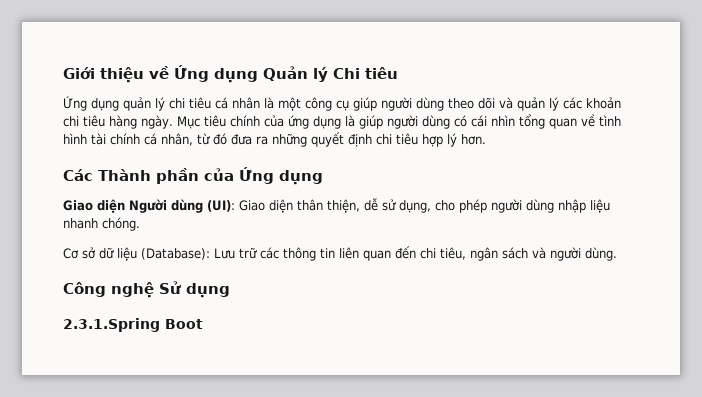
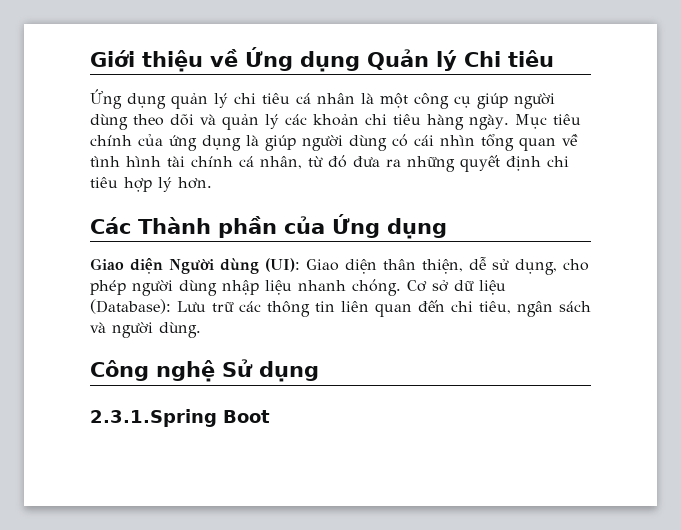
(140, 224) // -> (401, 287) none

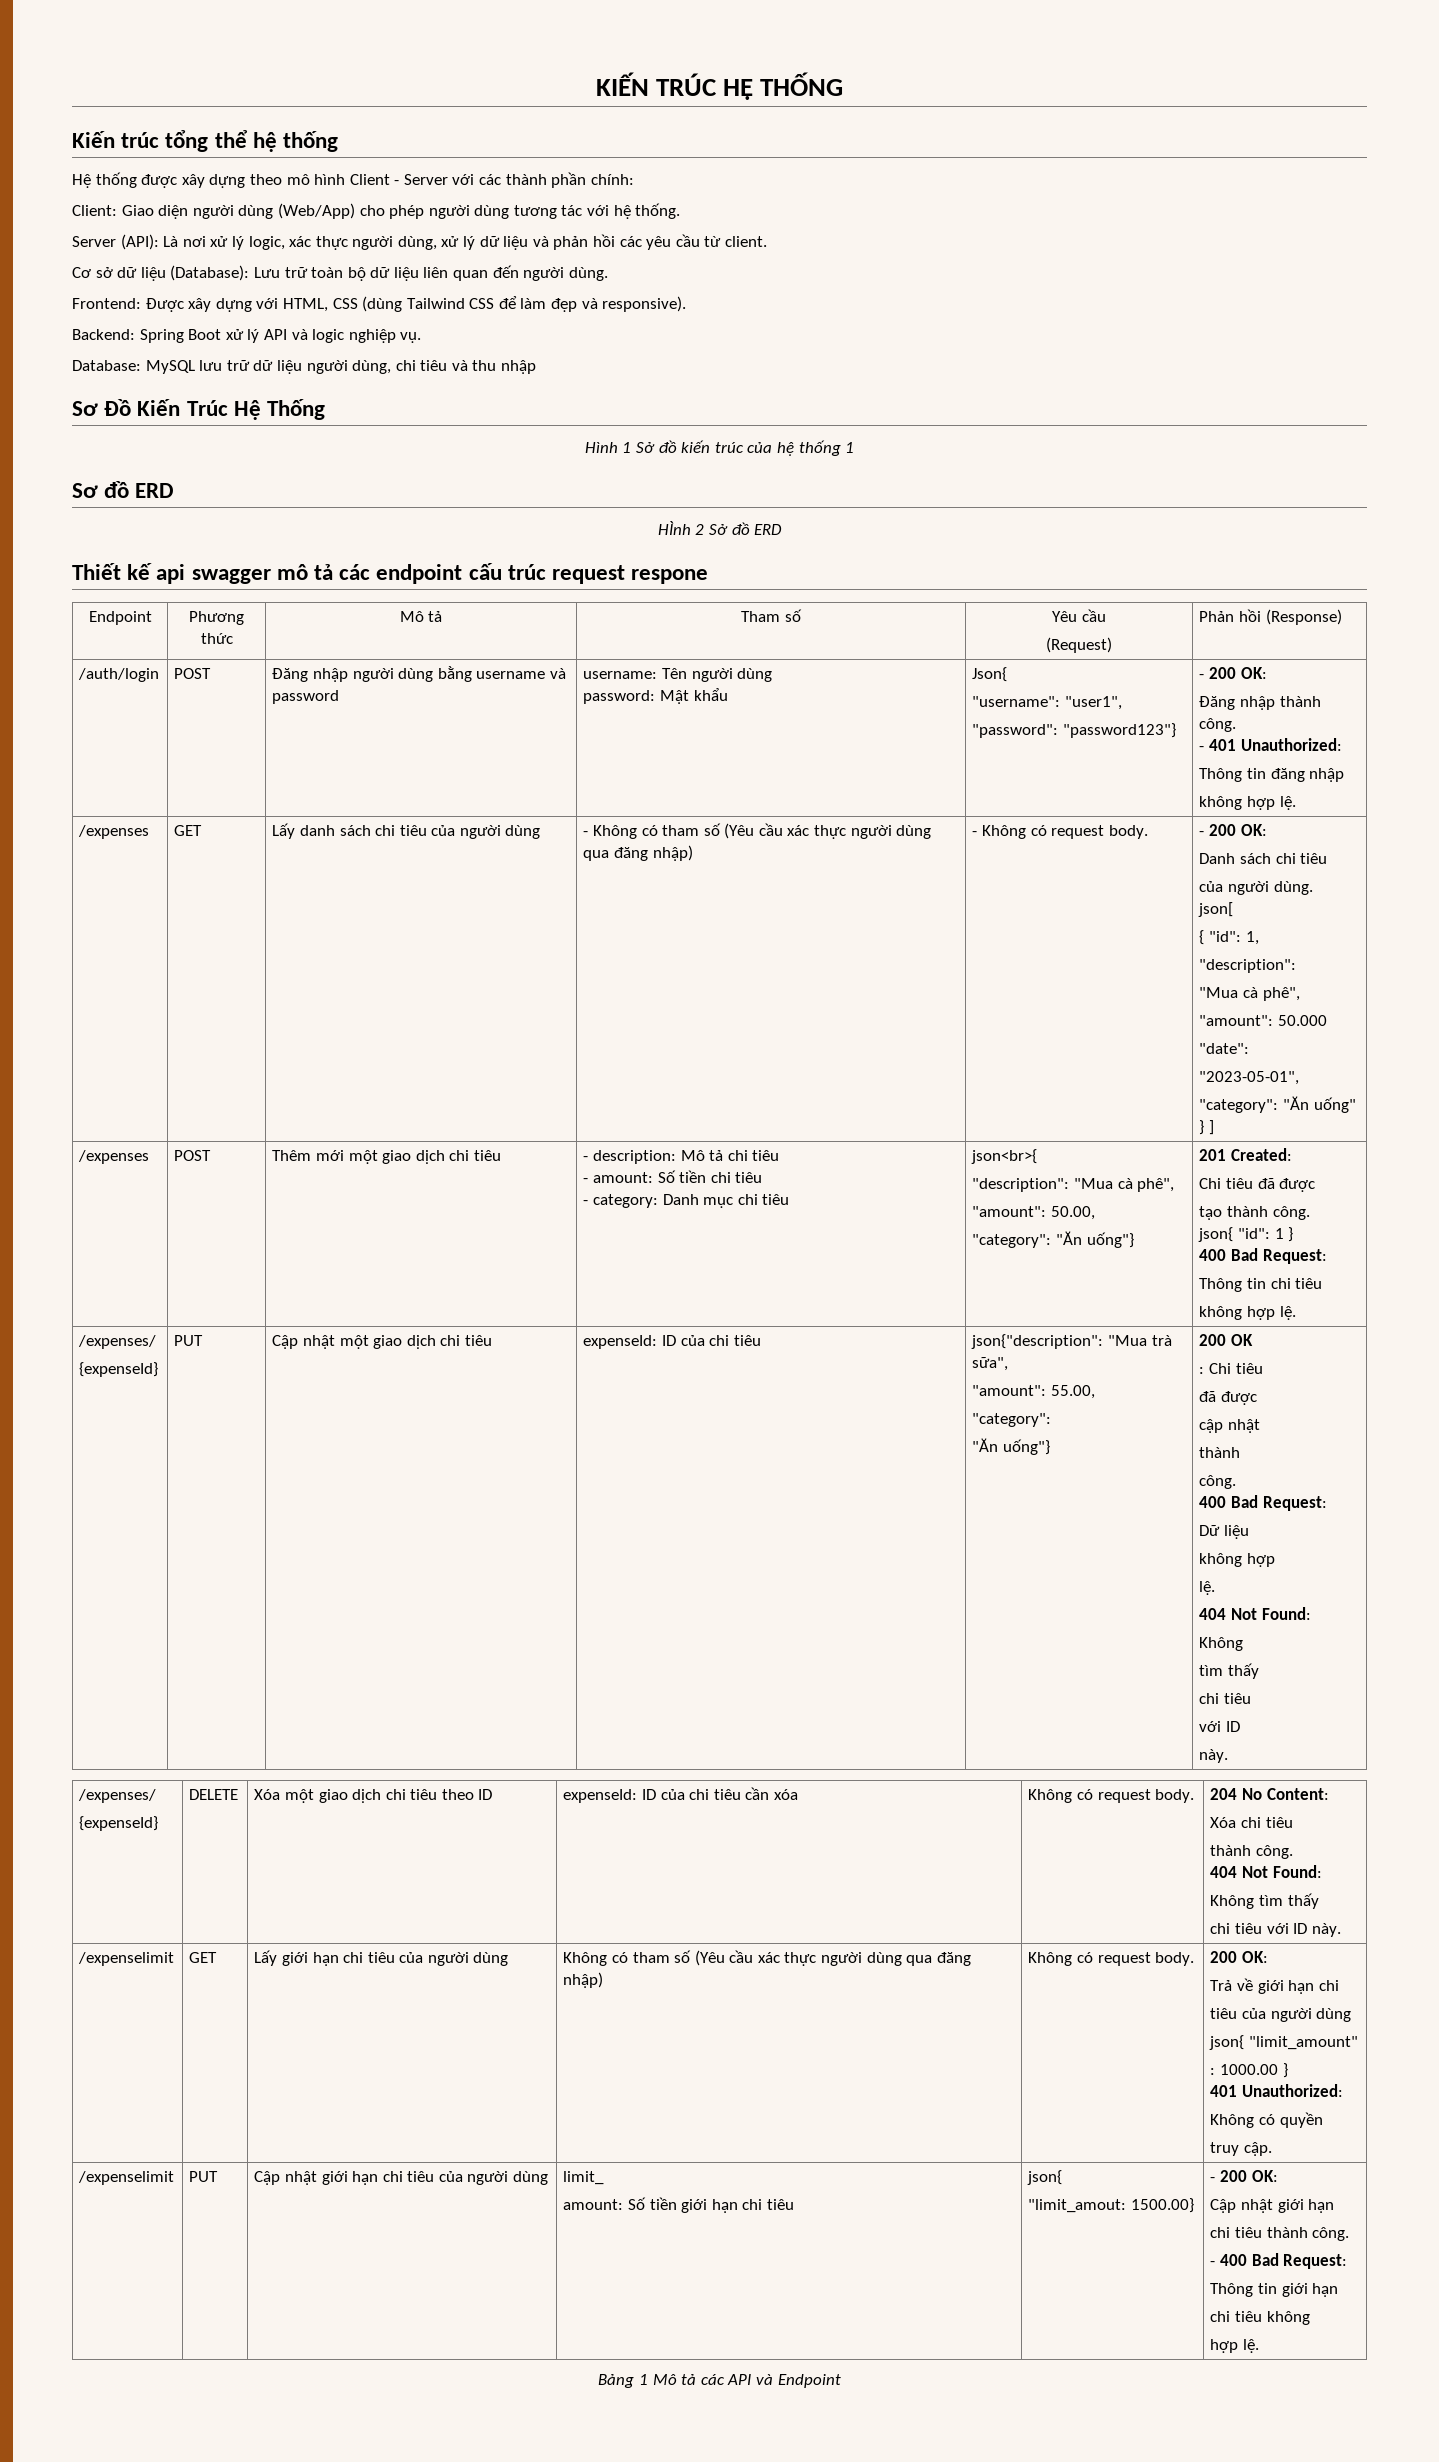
[90,47,554,72] [90,89,555,109] [90,114,581,130] [90,134,578,151] [90,155,569,172] [90,177,212,192] [90,214,447,239] [90,257,589,275] [90,279,401,296] Giới thiệu về Ứng dụng Quản lý Chi tiêu // Ứng dụng quản lý chi tiêu cá nhân là một công cụ giúp người dùng theo dõi và quản lý các khoản chi tiêu hàng ngày. Mục tiêu chính của ứng dụng là giúp người dùng có cái nhìn tổng quan về tình hình tài chính cá nhân, từ đó đưa ra những quyết định chi tiêu hợp lý hơn. // Các Thành phần của Ứng dụng // Giao diện Người dùng (UI): Giao diện thân thiện, dễ sử dụng, cho phép người dùng nhập liệu nhanh chóng. -> [595,72,844,100] [72,130,339,152] [72,172,634,188] [72,203,681,219] [72,234,767,250] KIẾN TRÚC HỆ THỐNG // Kiến trúc tổng thể hệ thống // Hệ thống được xây dựng theo mô hình Client - Server với các thành phần chính: // Client: Giao diện người dùng (Web/App) cho phép người dùng tương tác với hệ thống. // Server (API): Là nơi xử lý logic, xác thực người dùng, xử lý dữ liệu và phản hồi các yêu cầu từ client. //
[239,300,591,317] [90,322,201,338] [90,359,319,382] [90,409,270,427] các thông tin liên quan đến chi tiêu, ngân sách và người dùng. // Công nghệ Sử dụng // 2.3.1.Spring Boot -> [311,265,608,281] [72,296,687,312] [72,329,422,343] [72,360,537,374] [72,399,326,420] [584,440,855,456] [72,481,175,498] [657,521,783,535] [72,563,709,584] [88,611,152,625] [189,611,244,625] [200,633,233,644] [399,611,443,622] [741,609,802,622] [1052,609,1106,622] [1046,637,1112,653] [1199,609,1342,625] [78,668,160,682] [174,668,212,679] [272,666,566,682] [272,690,340,704] [583,668,773,682] [583,688,728,704] [972,667,1008,682] [972,696,1122,710] [972,723,1176,738] [1199,667,1267,679] [1199,696,1321,710] [1199,718,1237,732] [1199,738,1342,751] [1199,768,1345,782] [1199,796,1296,810] [78,825,150,839] [174,825,203,836] [272,823,541,839] [583,823,932,839] [583,845,693,861] [972,825,1148,839] [1199,824,1267,836] [1199,853,1328,864] [1199,881,1313,895] [1198,902,1234,917] [1199,930,1259,945] [1199,959,1297,973] [1199,987,1300,1001] [1199,1015,1327,1026] [1199,1043,1250,1054] [1199,1071,1300,1085] [1199,1096,1356,1113] [1199,1120,1214,1135] [78,1150,150,1164] [174,1150,212,1161] [272,1150,501,1164] [583,1150,780,1164] [583,1170,763,1183] [583,1194,790,1208] [971,1149,1038,1164] [972,1178,1175,1192] [972,1206,1095,1220] [972,1231,1134,1248] [1199,1148,1292,1161] [1199,1178,1316,1192] [1199,1206,1310,1220] [1198,1227,1294,1242] [1199,1248,1327,1264] [1199,1278,1323,1292] [1199,1306,1296,1320] [78,1335,157,1349] [79,1362,159,1377] [174,1335,204,1346] [272,1335,492,1349] [583,1335,761,1349] [971,1334,1172,1349] [972,1357,1009,1371] [972,1385,1095,1399] [972,1413,1052,1427] [972,1438,1050,1455] [1199,1334,1253,1346] [1199,1363,1263,1374] [1199,1391,1257,1405] [1199,1419,1260,1433] [1199,1447,1241,1458] [1199,1475,1237,1489] [1199,1495,1327,1511] [1199,1525,1249,1539] [1199,1553,1275,1567] [1199,1581,1216,1595] [1199,1607,1311,1620] [1199,1637,1244,1651] [1199,1663,1259,1679] [1199,1693,1251,1704] [1199,1721,1240,1732] [1199,1749,1229,1763] [78,1789,157,1803] [79,1816,159,1831] [189,1789,239,1800] [254,1789,493,1803] [563,1787,798,1803] [1028,1789,1195,1803] [1210,1788,1329,1800] [1210,1817,1293,1828] [1210,1845,1293,1859] [1210,1865,1322,1878] [1210,1893,1319,1909] [1210,1923,1341,1937] [78,1952,175,1966] [189,1952,218,1963] [254,1950,509,1966] [563,1950,971,1966] [563,1972,604,1988] [1028,1952,1195,1966] [1210,1951,1268,1963] [1210,1978,1339,1994] [1210,2008,1352,2022] [1209,2035,1358,2050] [1210,2063,1288,2078] [1210,2084,1343,2097] [1210,2112,1323,2128] [1210,2142,1272,2156] [78,2171,175,2185] [189,2171,219,2182] [254,2171,549,2185] [563,2171,605,2185] [563,2197,794,2213] [1027,2170,1063,2185] [1028,2198,1194,2213] [1210,2170,1278,2182] [1210,2199,1335,2213] [1210,2227,1350,2241] [1210,2253,1348,2269] [1210,2283,1339,2297] [1210,2311,1310,2325] [1210,2339,1259,2353] [598,2374,841,2388] toàn bộ dữ liệu liên quan đến người dùng. // Frontend: Được xây dựng với HTML, CSS (dùng Tailwind CSS để làm đẹp và responsive). // Backend: Spring Boot xử lý API và logic nghiệp vụ. // Database: MySQL lưu trữ dữ liệu người dùng, chi tiêu và thu nhập // Sơ Đồ Kiến Trúc Hệ Thống // Hình 1 Sở đồ kiến trúc của hệ thống 1 // Sơ đồ ERD // HÌnh 2 Sở đồ ERD // Thiết kế api swagger mô tả các endpoint cấu trúc request respone // Endpoint | Phương thức | Mô tả | Tham số | Yêu cầu // (Request) | Phản hồi (Response) // /auth/login | POST | Đăng nhập người dùng bằng username và password | username: Tên người dùng // password: Mật khẩu | Json{ // "username": "user1", // "password": "password123"} | - 200 OK: // Đăng nhập thành công. // - 401 Unauthorized: // Thông tin đăng nhập // không hợp lệ. // /expenses | GET | Lấy danh sách chi tiêu của người dùng | - Không có tham số (Yêu cầu xác thực người dùng qua đăng nhập) | - Không có request body. | - 200 OK: // Danh sách chi tiêu // của người dùng. // json[ // { "id": 1, // "description": // "Mua cà phê", // "amount": 50.000 // "date": // "2023-05-01", // "category": "Ăn uống" } ] // /expenses | POST | Thêm mới một giao dịch chi tiêu | - description: Mô tả chi tiêu // - amount: Số tiền chi tiêu // - category: Danh mục chi tiêu | json<br>{ // "description": "Mua cà phê", // "amount": 50.00, // "category": "Ăn uống"} | 201 Created: // Chi tiêu đã được // tạo thành công. // json{ "id": 1 } // 400 Bad Request: // Thông tin chi tiêu // không hợp lệ. // /expenses/ // {expenseId} | PUT | Cập nhật một giao dịch chi tiêu | expenseId: ID của chi tiêu | json{"description": "Mua trà sữa", // "amount": 55.00, // "category": // "Ăn uống"} | 200 OK // : Chi tiêu // đã được // cập nhật // thành // công. // 400 Bad Request: // Dữ liệu // không hợp // lệ. // 404 Not Found: // Không // tìm thấy // chi tiêu // với ID // này. // /expenses/ // {expenseId} | DELETE | Xóa một giao dịch chi tiêu theo ID | expenseId: ID của chi tiêu cần xóa | Không có request body. | 204 No Content: // Xóa chi tiêu // thành công. // 404 Not Found: // Không tìm thấy // chi tiêu với ID này. // /expenselimit | GET | Lấy giới hạn chi tiêu của người dùng | Không có tham số (Yêu cầu xác thực người dùng qua đăng nhập) | Không có request body. | 200 OK: // Trả về giới hạn chi // tiêu của người dùng // json{ "limit_amount" // : 1000.00 } // 401 Unauthorized: // Không có quyền // truy cập. // /expenselimit | PUT | Cập nhật giới hạn chi tiêu của người dùng | limit_ // amount: Số tiền giới hạn chi tiêu | json{ // "limit_amout: 1500.00} | - 200 OK: // Cập nhật giới hạn // chi tiêu thành công. // - 400 Bad Request: // Thông tin giới hạn // chi tiêu không // hợp lệ. // Bảng 1 Mô tả các API và Endpoint

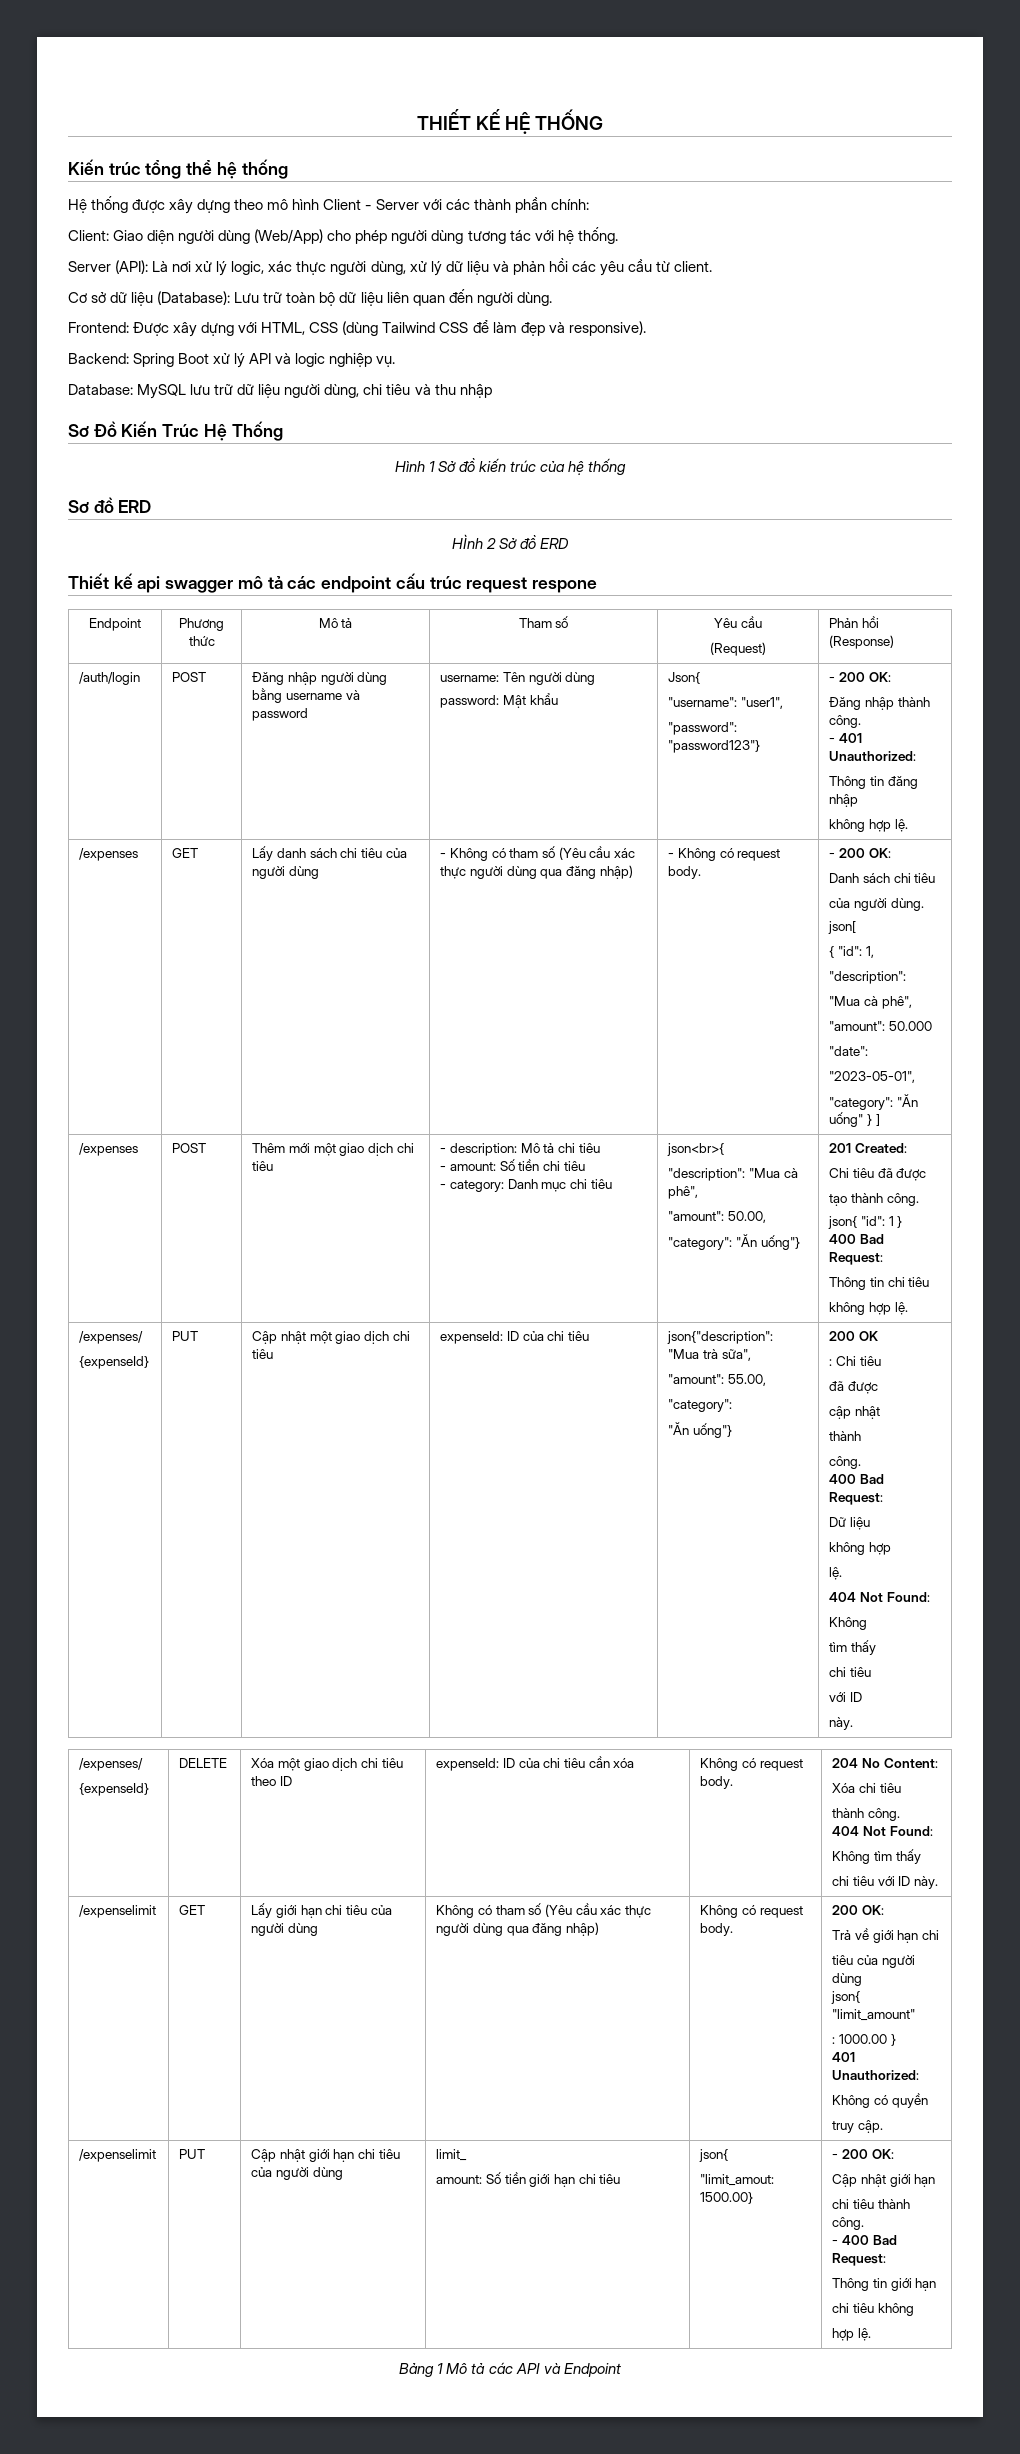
[595,72,717,96] KIẾN TRÚC -> [416,109,500,130] THIẾT KẾ
[845,442,855,453] 1 -> (627, 466) none

